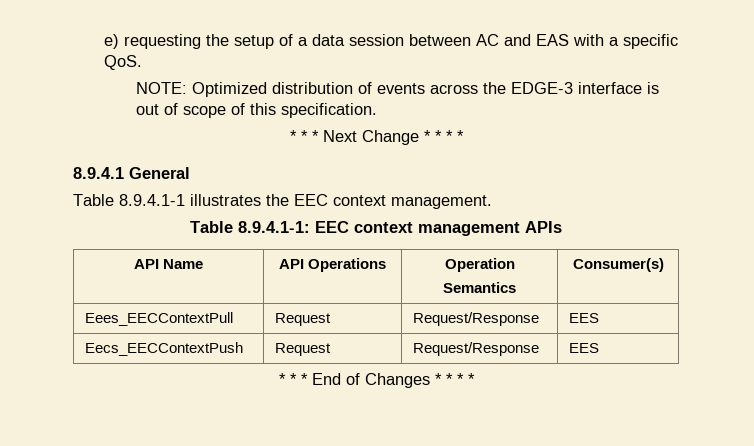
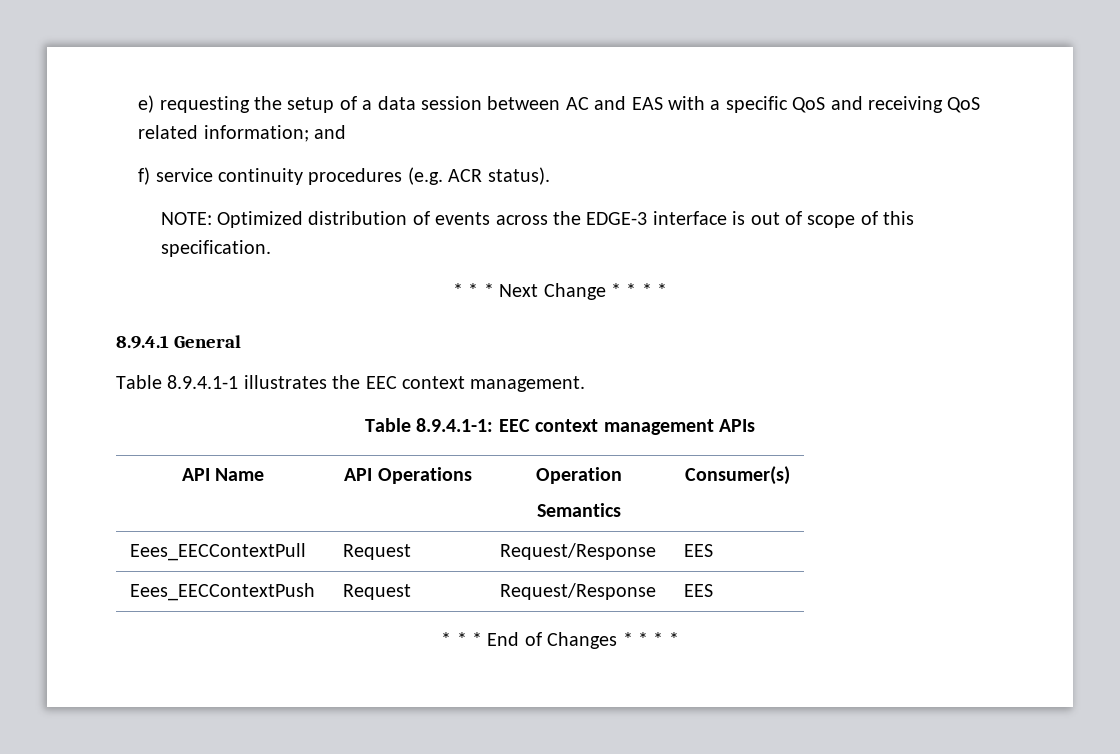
[104,55,143,70] QoS. -> [792,96,981,113] [138,125,347,142] [138,167,550,185] QoS and receiving QoS related information; and // f) service continuity procedures (e.g. ACR status).
[84,342,243,356] Eecs_EECContextPush -> [129,583,315,601] Eees_EECContextPush

